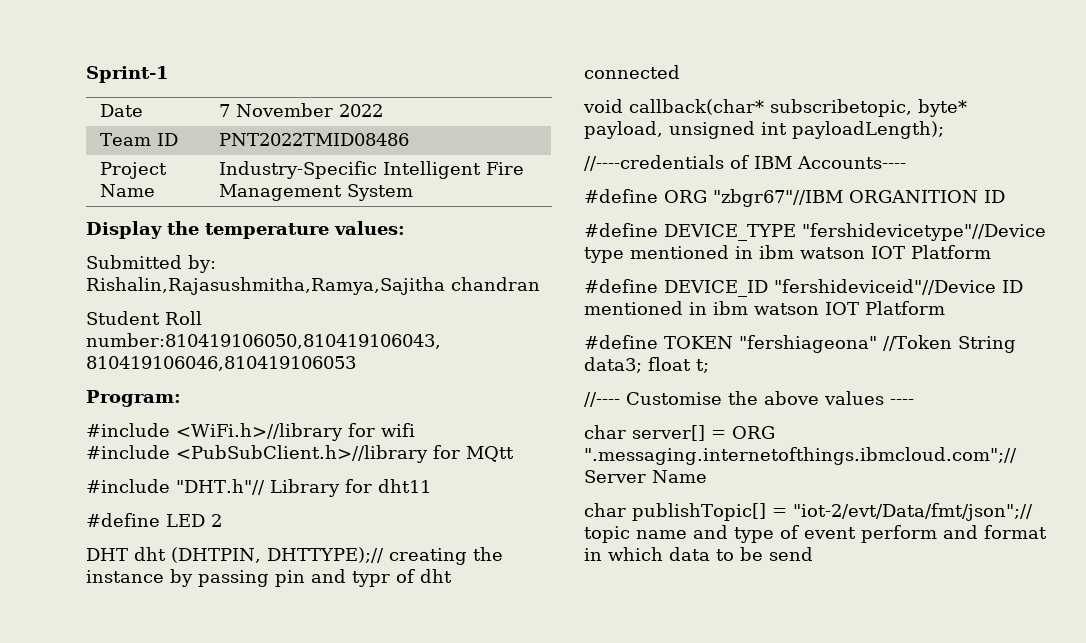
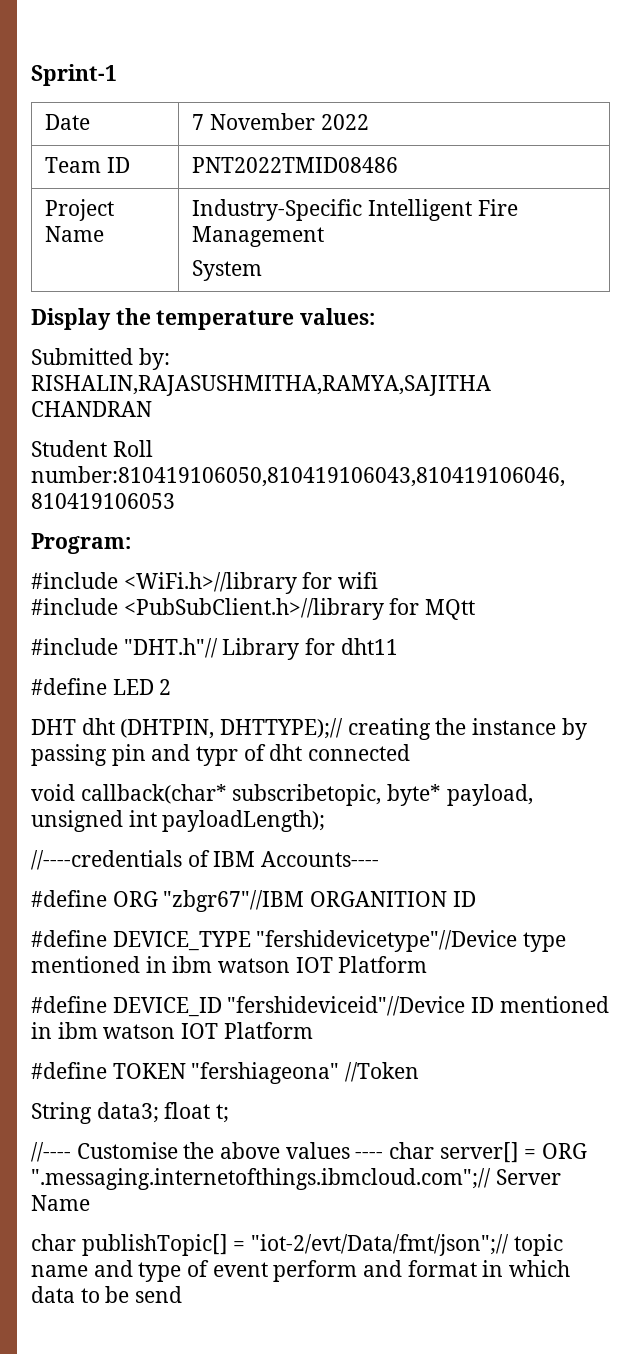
(342, 192) none -> (325, 236) //
[86,277,540,295] Rishalin,Rajasushmitha,Ramya,Sajitha chandran -> [31,375,491,396] [31,401,152,417] RISHALIN,RAJASUSHMITHA,RAMYA,SAJITHA CHANDRAN
(952, 343) none -> (420, 1072) //
(914, 402) // -> (384, 1155) none

